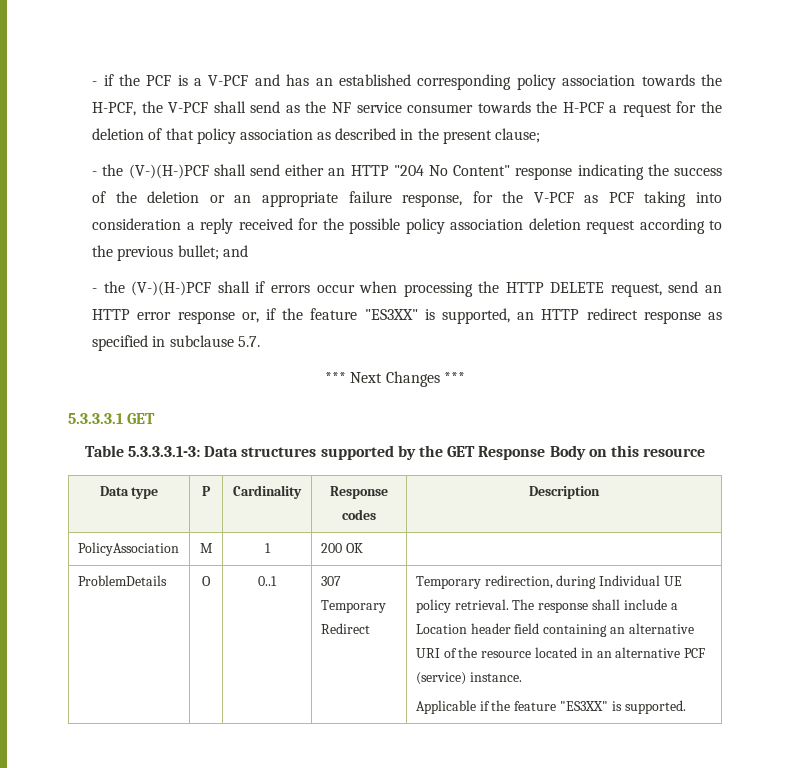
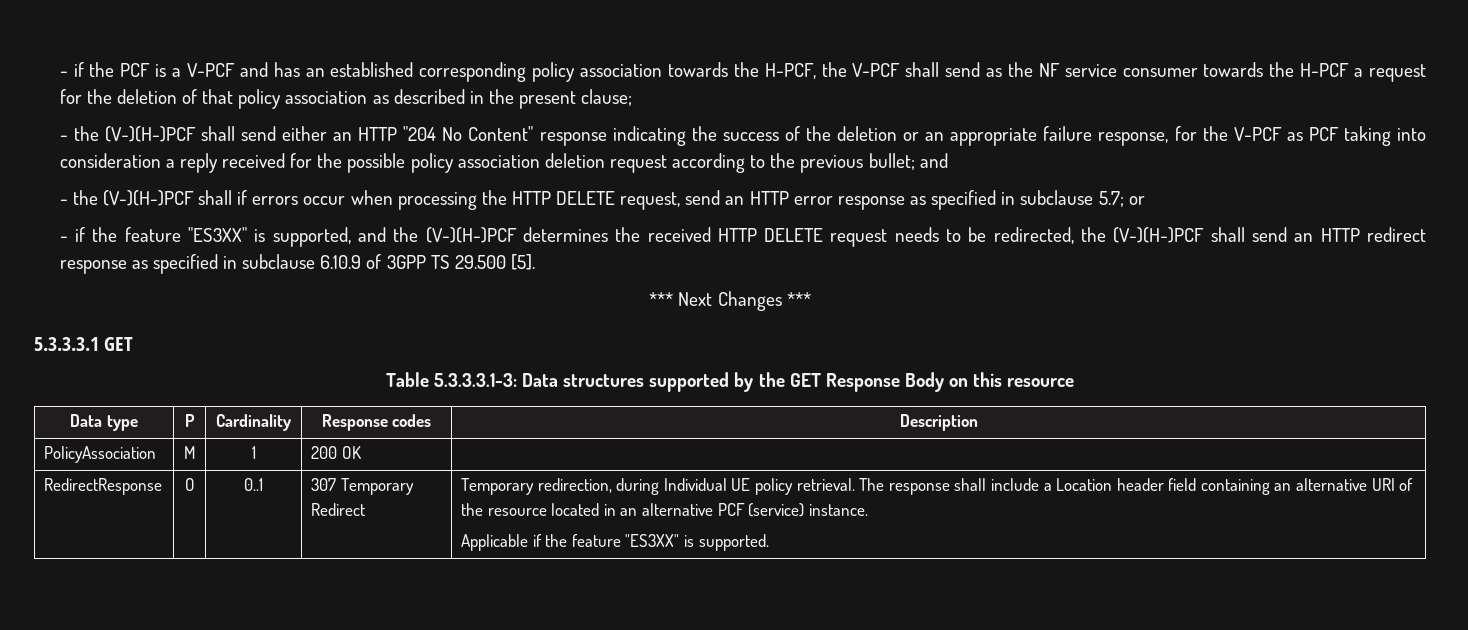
[241,312,259,323] or, -> [909,190,1145,210] [59,236,68,242] as specified in subclause 5.7; or // -
(510, 316) none -> [357,227,1288,247] and the (V-)(H-)PCF determines the received HTTP DELETE request needs to be redirected, the (V-)(H-)PCF shall send
[237,336,260,347] 5.7. -> [320,254,535,270] 6.10.9 of 3GPP TS 29.500 [5].
[77,575,167,586] ProblemDetails -> [44,478,163,495] RedirectResponse

